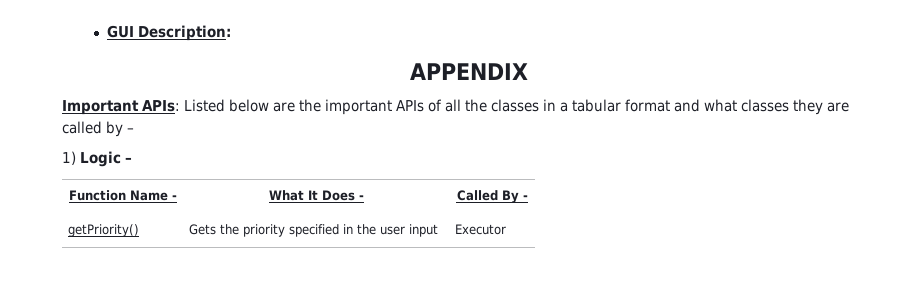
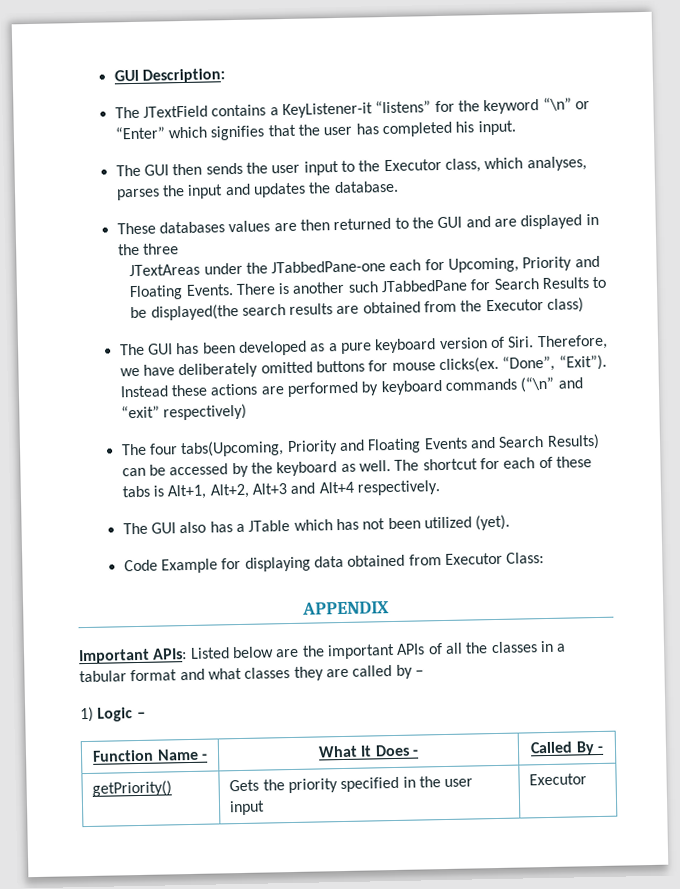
(231, 33) none -> [114,97,590,119] [114,120,516,141] [115,156,587,177] [115,180,399,201] [116,213,599,235] [117,243,180,256] [129,255,600,277] [129,276,607,301] [130,297,585,321] [118,334,608,356] [119,354,607,379] [119,376,583,398] [120,403,248,421] [120,433,600,458] [121,456,592,478] [121,480,440,500] [122,514,511,535] [123,552,545,574] // The JTextField contains a KeyListener-it “listens” for the keyword “\n” or “Enter” which signifies that the user has completed his input. // The GUI then sends the user input to the Executor class, which analyses, parses the input and updates the database. // These databases values are then returned to the GUI and are displayed in the three // JTextAreas under the JTabbedPane-one each for Upcoming, Priority and Floating Events. There is another such JTabbedPane for Search Results to be displayed(the search results are obtained from the Executor class) // The GUI has been developed as a pure keyboard version of Siri. Therefore, we have deliberately omitted buttons for mouse clicks(ex. “Done”, “Exit”). Instead these actions are performed by keyboard commands (“\n” and “exit” respectively) // The four tabs(Upcoming, Priority and Floating Events and Search Results) can be accessed by the keyboard as well. The shortcut for each of these tabs is Alt+1, Alt+2, Alt+3 and Alt+4 respectively. // The GUI also has a JTable which has not been utilized (yet). // Code Example for displaying data obtained from Executor Class:

